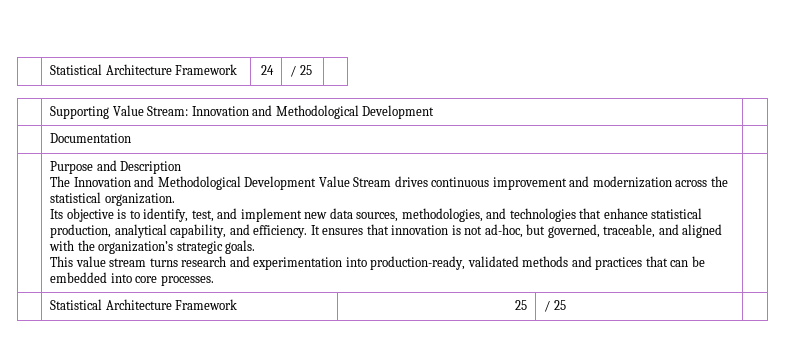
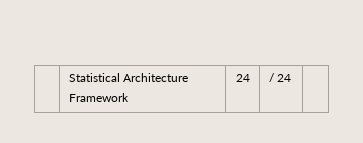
[299,65,312,75] [50,105,435,119] [50,133,132,143] [50,160,182,174] [50,176,728,190] [50,192,175,206] [50,208,703,222] [50,224,723,238] [49,240,256,254] [50,256,705,270] [50,272,214,286] [50,299,238,310] [514,300,527,310] [544,300,566,312] 25 | // | Supporting Value Stream: Innovation and Methodological Development | // | Documentation | // | Purpose and Description // The Innovation and Methodological Development Value Stream drives continuous improvement and modernization across the statistical organization. // Its objective is to identify, test, and implement new data sources, methodologies, and technologies that enhance statistical production, analytical capability, and efficiency. It ensures that innovation is not ad-hoc, but governed, traceable, and aligned with the organization’s strategic goals. // This value stream turns research and experimentation into production-ready, validated methods and practices that can be embedded into core processes. | // | Statistical Architecture Framework | 25 | / 25 -> [276,74,291,82] 24

